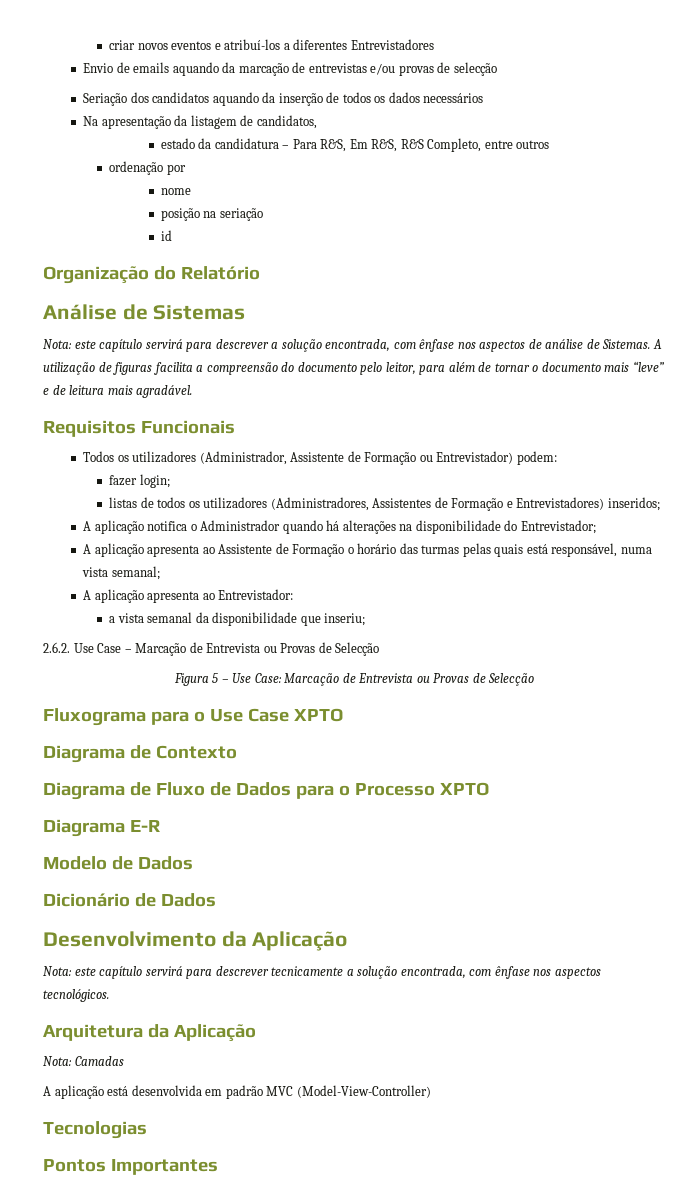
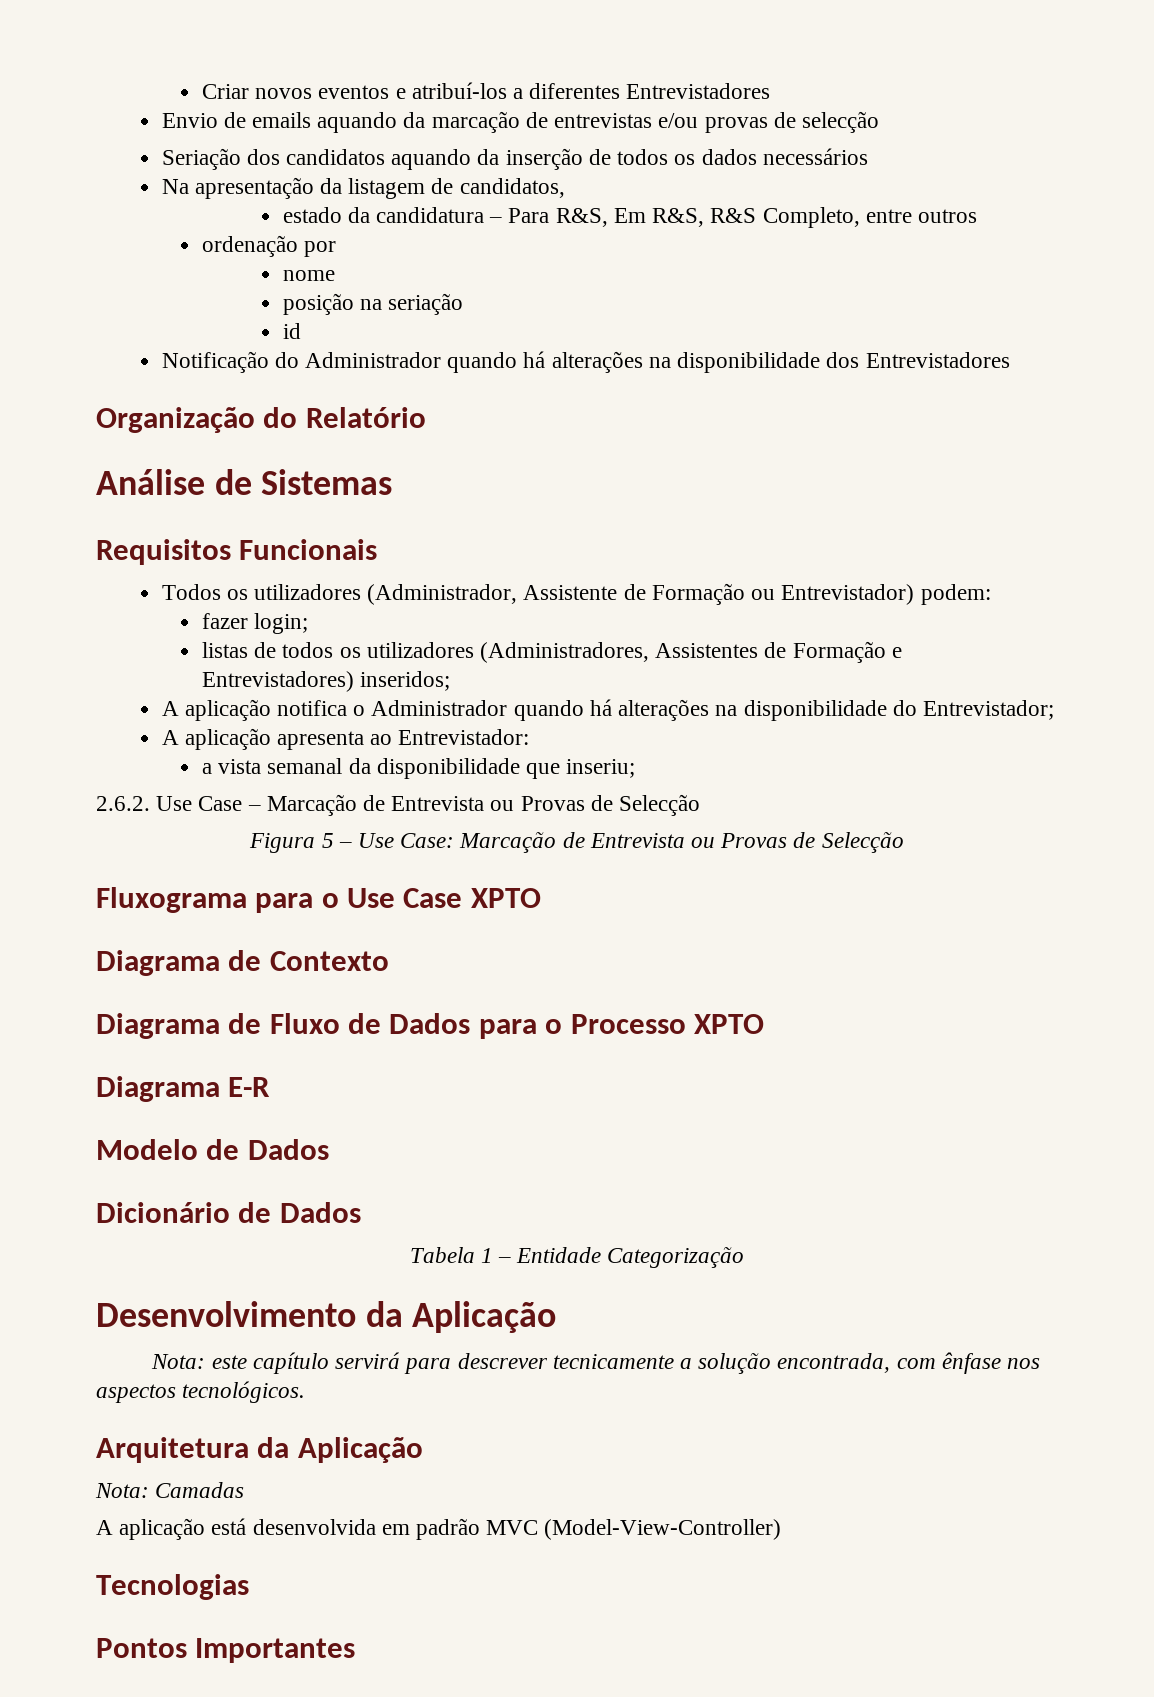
[109,40,136,50] criar -> [201,84,249,99] Criar
(172, 235) none -> [161,351,1010,373] // Notificação do Administrador quando há alterações na disponibilidade dos Entrevistadores
[43,339,662,352] [43,361,664,375] [43,385,193,398] // Nota: este capítulo servirá para descrever a solução encontrada, com ênfase nos aspectos de análise de Sistemas. A utilização de figuras facilita a compreensão do documento pelo leitor, para além de tornar o documento mais “leve” e de leitura mais agradável. -> (393, 482) none
[83,543,652,557] [82,566,160,580] // A aplicação apresenta ao Assistente de Formação o horário das turmas pelas quais está responsável, numa vista semanal; -> (1054, 710) none
(216, 900) none -> [409,1247,745,1268] // Tabela 1 – Entidade Categorização

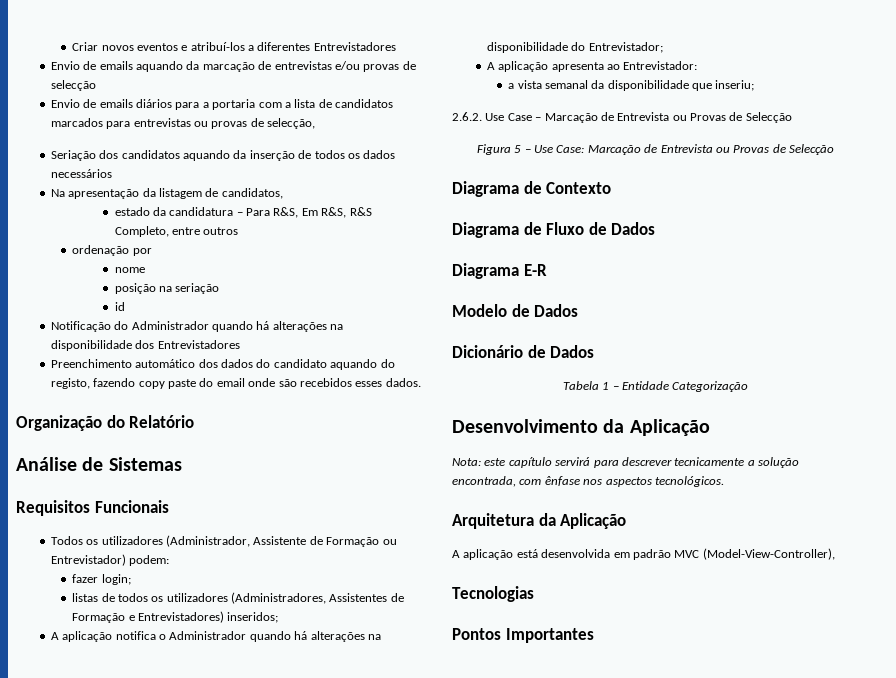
(879, 122) none -> [50,99,394,110] [50,118,316,129] // Envio de emails diários para a portaria com a lista de candidatos marcados para entrevistas ou provas de selecção,
(1010, 360) none -> [50,359,395,370] [50,378,421,389] // Preenchimento automático dos dados do candidato aquando do registo, fazendo copy paste do email onde são recebidos esses dados.
[96,887,541,913] // Fluxograma para o Use Case XPTO -> (835, 149) none
[478,1014,764,1039] para o Processo XPTO -> (656, 228) none
[95,1482,245,1498] // Nota: Camadas -> (627, 521) none
[544,1519,782,1540] (Model-View-Controller) -> [702,548,835,560] (Model-View-Controller),

